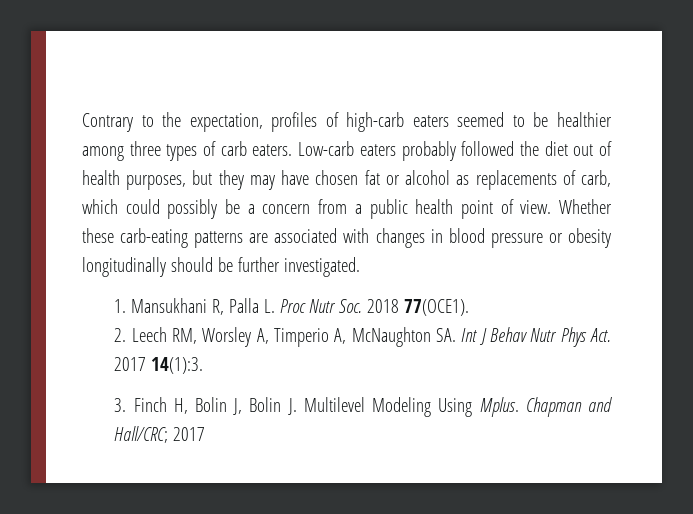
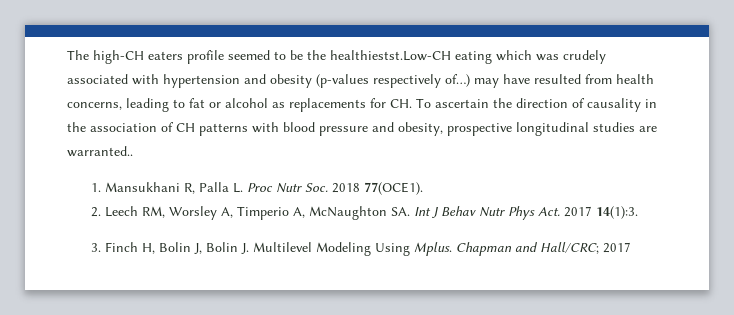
[82,112,613,132] [82,141,612,161] [82,170,359,190] Contrary to the expectation, profiles of high-carb eaters seemed to be healthier among three types of carb eaters. Low-carb eaters probably followed the diet out of health purposes, but they may have chosen -> [67,50,606,64] [67,74,654,88] [67,98,185,112] The high-CH eaters profile seemed to be the healthiestst.Low-CH eating which was crudely associated with hypertension and obesity (p-values respectively of…) may have resulted from health concerns, leading to
[562,170,611,187] [82,199,613,219] [82,228,611,248] [82,257,360,277] of carb, which could possibly be a concern from a public health point of view. Whether these carb-eating patterns are associated with changes in blood pressure or obesity longitudinally should be further investigated. -> [370,98,657,112] [67,122,657,136] [67,146,133,157] for CH. To ascertain the direction of causality in the association of CH patterns with blood pressure and obesity, prospective longitudinal studies are warranted..

